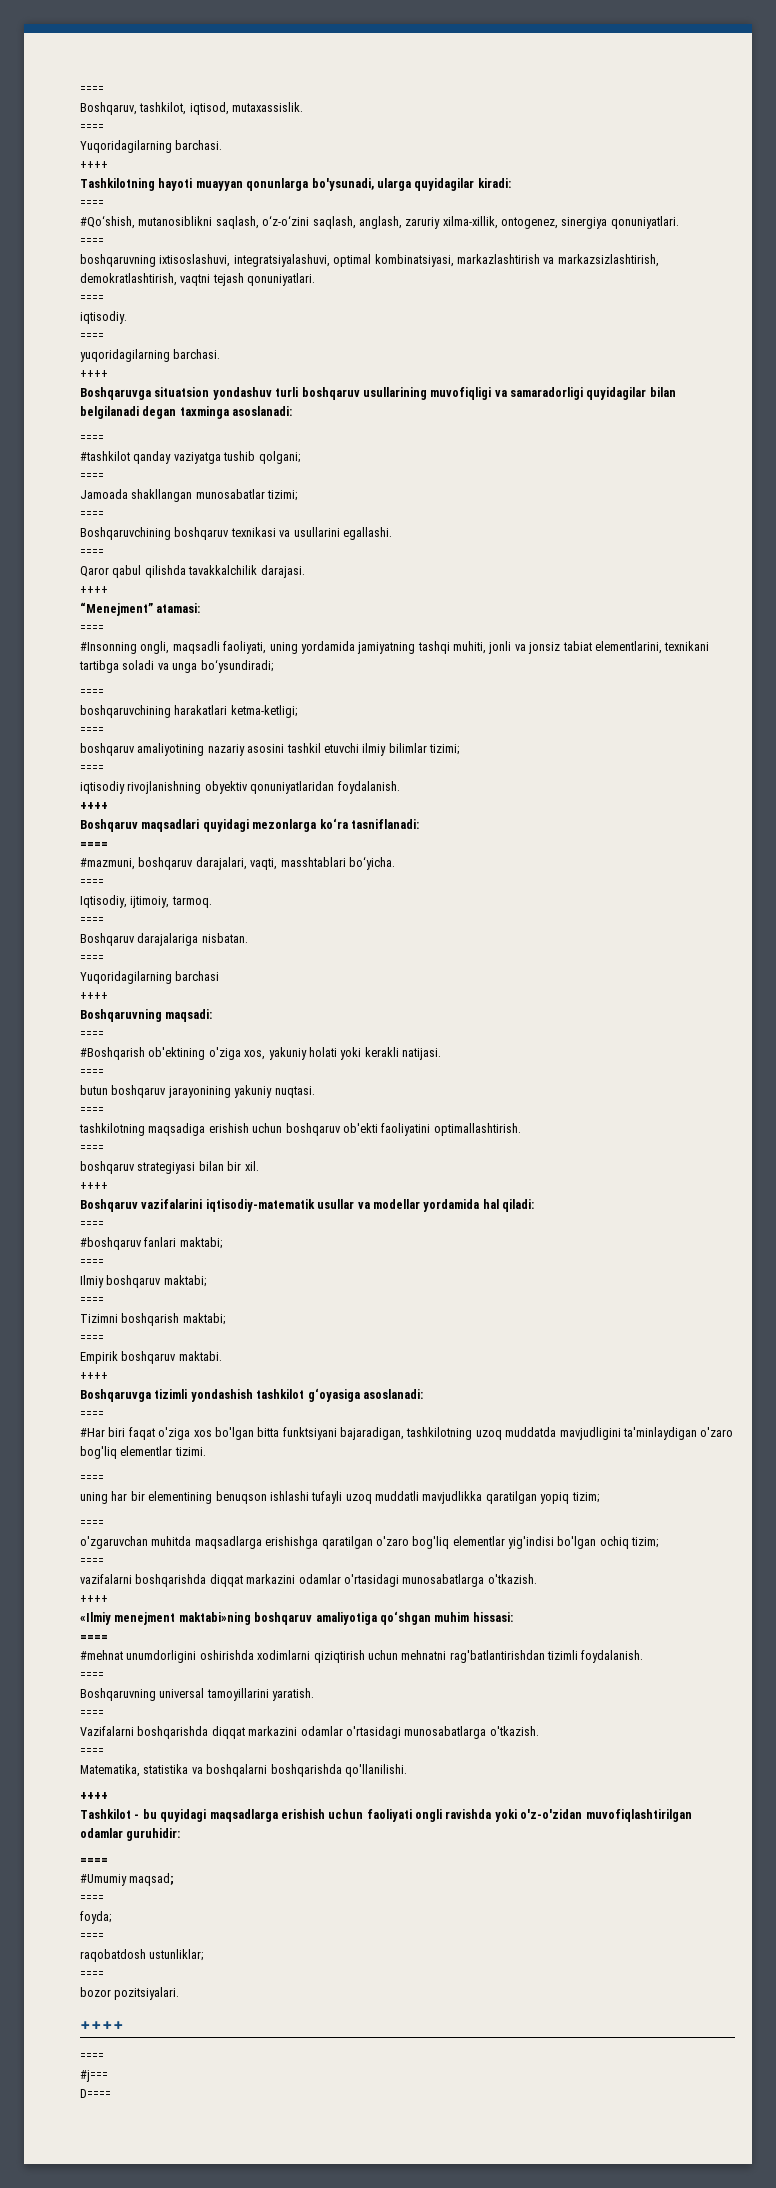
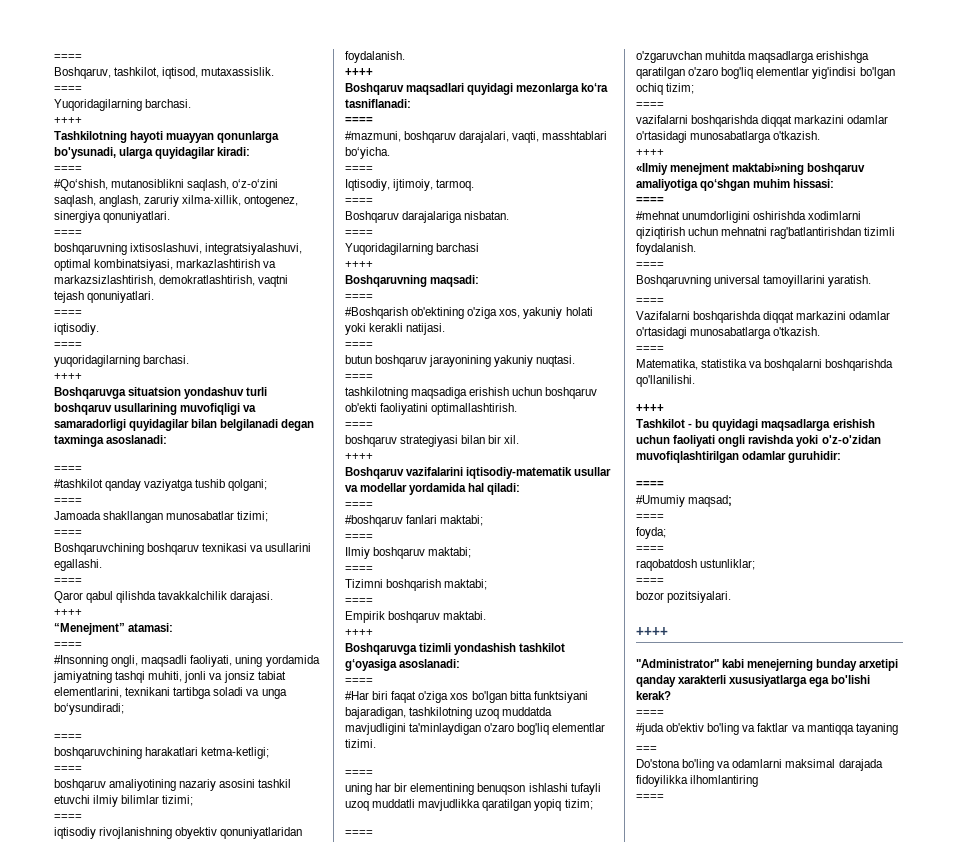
[80,2053,104,2060] [80,2070,108,2082] [80,2089,111,2098] ==== // #j=== // D==== -> [636,659,899,671] [636,675,871,687] [636,691,671,700] [636,710,664,716] [636,723,898,735] [636,746,657,752] [636,759,883,771] [636,775,759,787] [636,794,664,800] "Administrator" kabi menejerning bunday arxetipi qanday xarakterli xususiyatlarga ega bo'lishi kerak? // ==== // #juda ob'ektiv bo'ling va faktlar va mantiqqa tayaning // === // Do'stona bo'ling va odamlarni maksimal darajada fidoyilikka ilhomlantiring // ====

